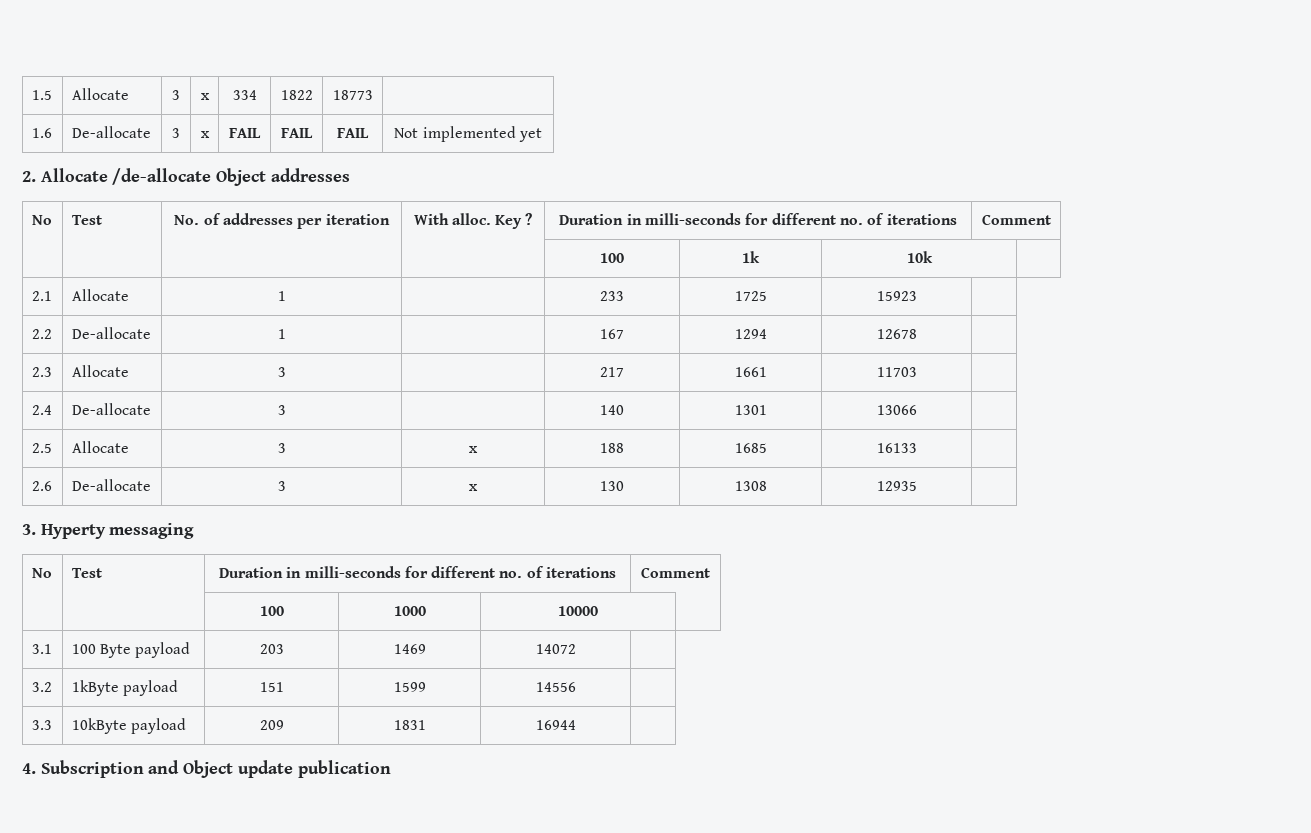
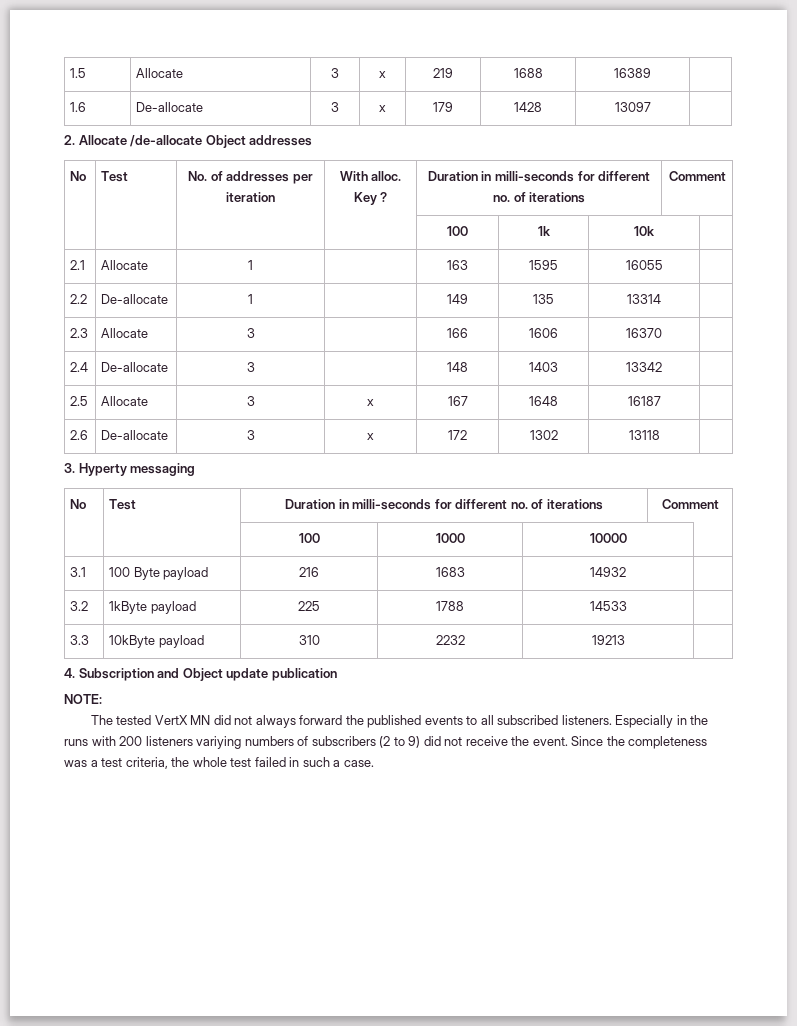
[232,90,257,100] [280,90,313,100] [332,90,373,100] 334 | 1822 | 18773 -> [433,68,453,78] [513,68,543,78] [614,68,651,78] 219 | 1688 | 16389
[229,128,261,138] [281,128,313,138] [337,128,369,138] [394,126,542,142] FAIL | FAIL | FAIL | Not implemented yet -> [433,102,453,112] [514,102,542,112] [614,102,651,112] 179 | 1428 | 13097 |
[600,291,624,301] [734,291,767,301] [876,291,917,301] 233 | 1725 | 15923 -> [447,260,468,270] [529,260,558,270] [625,260,663,270] 163 | 1595 | 16055
[600,329,624,339] [734,329,767,339] [876,329,917,339] 167 | 1294 | 12678 -> [447,294,468,304] [533,294,554,304] [627,294,661,304] 149 | 135 | 13314
[600,367,624,377] [734,367,767,377] [876,367,917,377] 217 | 1661 | 11703 -> [447,328,468,338] [529,328,558,338] [626,328,662,338] 166 | 1606 | 16370
[600,405,624,415] [734,405,767,415] [876,405,917,415] 140 | 1301 | 13066 -> [447,362,468,372] [529,362,558,372] [626,362,662,372] 148 | 1403 | 13342
[600,443,624,453] [734,443,767,453] [876,443,917,453] 188 | 1685 | 16133 -> [447,396,468,406] [529,396,558,406] [627,396,661,406] 167 | 1648 | 16187
[600,481,624,491] [734,481,767,491] [876,481,917,491] 130 | 1308 | 12935 -> [448,430,467,440] [529,430,558,440] [628,430,660,440] 172 | 1302 | 13118
[259,644,284,654] [393,644,426,654] [535,644,576,654] 203 | 1469 | 14072 -> [299,567,319,577] [435,567,465,577] [590,567,626,577] 216 | 1683 | 14932
[259,682,284,692] [393,682,426,692] [535,682,576,692] 151 | 1599 | 14556 -> [298,601,320,611] [436,601,464,611] [589,601,627,611] 225 | 1788 | 14533
[259,720,284,730] [393,720,426,730] [535,720,576,730] 209 | 1831 | 16944 -> [298,635,320,645] [435,635,465,645] [591,635,625,645] 310 | 2232 | 19213
(391, 769) none -> [64,694,102,704] [90,715,709,728] [64,736,708,749] [64,757,374,769] // NOTE: // The tested VertX MN did not always forward the published events to all subscribed listeners. Especially in the runs with 200 listeners variying numbers of subscribers (2 to 9) did not receive the event. Since the completeness was a test criteria, the whole test failed in such a case.

